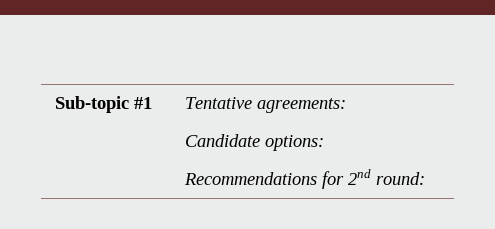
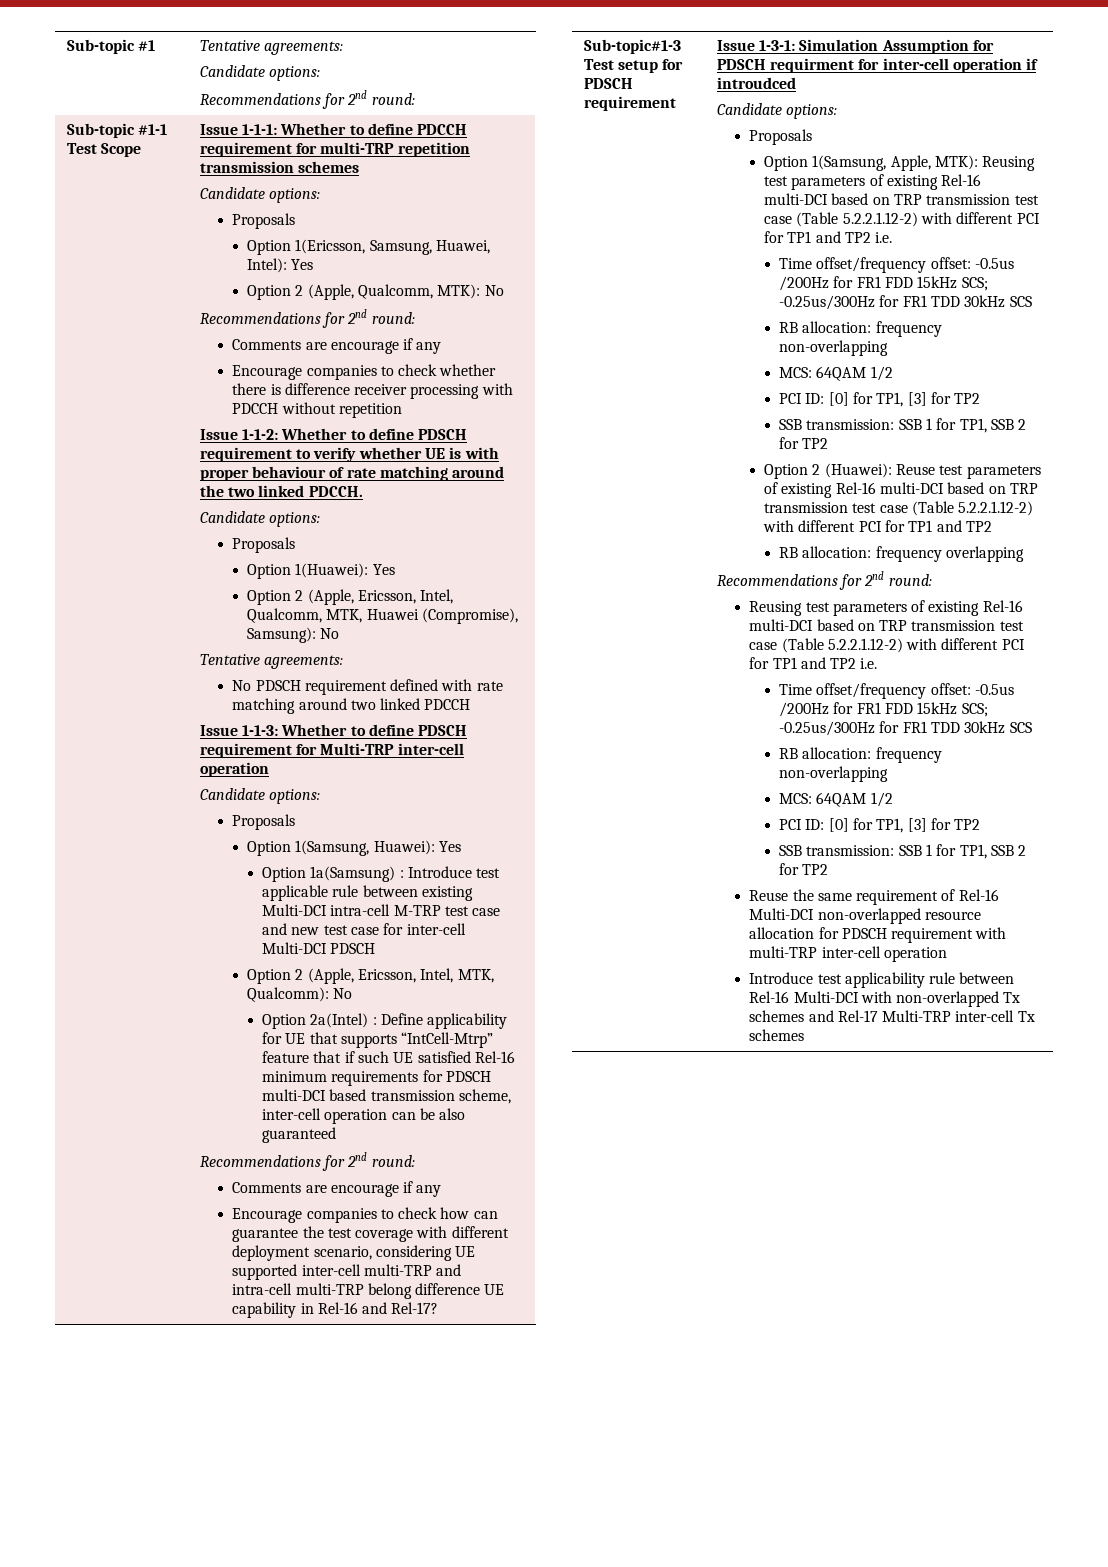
(425, 178) none -> [66,123,167,138] [66,143,141,157] [199,123,468,135] [199,142,470,157] [199,161,359,173] [199,187,320,203] [232,213,296,229] [247,239,491,255] [247,258,314,273] [247,284,504,300] [199,309,415,328] [232,338,442,354] [232,364,497,380] [232,383,513,399] [232,402,402,418] [199,428,468,440] [199,447,499,462] [199,466,505,481] [199,485,363,497] [199,511,320,527] [232,537,296,553] [247,563,395,579] [247,589,454,605] [247,608,519,624] [247,627,340,643] [199,654,343,669] [232,679,503,695] [232,698,471,714] [199,724,468,736] [199,743,464,758] [199,762,269,777] [199,788,320,804] [232,814,296,830] [247,840,462,856] [262,866,501,882] [262,885,474,901] [262,904,501,916] [262,923,466,935] [262,942,376,954] [247,968,494,984] [247,987,353,1002] [262,1013,508,1029] [262,1032,494,1048] [262,1051,516,1063] [262,1070,492,1086] [262,1089,512,1104] [262,1108,466,1124] [262,1127,337,1143] [199,1152,415,1171] [232,1181,442,1197] [232,1207,498,1223] [232,1226,509,1242] [232,1245,476,1261] [232,1264,462,1280] [232,1283,505,1299] [232,1302,439,1318] [583,39,681,54] [583,59,684,73] [583,78,633,89] [583,96,676,111] [716,39,994,54] [716,58,1039,73] [716,77,796,89] [716,103,837,119] [749,129,813,145] [764,155,1036,171] [764,174,982,190] [764,193,1039,205] [764,212,1040,227] [764,231,893,243] [779,257,1015,273] [779,276,988,291] [779,295,1032,310] [779,321,942,337] [779,340,889,356] [779,366,893,381] [779,392,981,407] [779,418,1027,433] [779,437,829,449] [764,463,1041,479] [764,482,1039,498] [764,501,1034,516] [763,520,993,532] [779,546,1025,562] [716,571,932,590] [749,600,1023,616] [749,619,1024,631] [749,638,1025,653] [749,657,878,669] [779,683,1015,699] [779,702,988,717] [779,721,1032,736] [779,747,942,763] [779,766,889,782] [779,792,893,807] [779,818,981,833] [779,844,1027,859] [779,863,829,875] [749,889,999,905] [749,908,981,924] [749,927,1007,943] [749,946,947,962] [749,972,1015,988] [749,991,1021,1007] [749,1010,1035,1022] [749,1029,805,1041] // Sub-topic #1-1 Test Scope | Issue 1-1-1: Whether to define PDCCH requirement for multi-TRP repetition transmission schemes // Candidate options: // Proposals // Option 1(Ericsson, Samsung, Huawei, Intel): Yes // Option 2 (Apple, Qualcomm, MTK): No // Recommendations for 2nd round: // Comments are encourage if any // Encourage companies to check whether there is difference receiver processing with PDCCH without repetition // Issue 1-1-2: Whether to define PDSCH requirement to verify whether UE is with proper behaviour of rate matching around the two linked PDCCH. // Candidate options: // Proposals // Option 1(Huawei): Yes // Option 2 (Apple, Ericsson, Intel, Qualcomm, MTK, Huawei (Compromise), Samsung): No // Tentative agreements: // No PDSCH requirement defined with rate matching around two linked PDCCH // Issue 1-1-3: Whether to define PDSCH requirement for Multi-TRP inter-cell operation // Candidate options: // Proposals // Option 1(Samsung, Huawei): Yes // Option 1a(Samsung) : Introduce test applicable rule between existing Multi-DCI intra-cell M-TRP test case and new test case for inter-cell Multi-DCI PDSCH // Option 2 (Apple, Ericsson, Intel, MTK, Qualcomm): No // Option 2a(Intel) : Define applicability for UE that supports “IntCell-Mtrp” feature that if such UE satisfied Rel-16 minimum requirements for PDSCH multi-DCI based transmission scheme, inter-cell operation can be also guaranteed // Recommendations for 2nd round: // Comments are encourage if any // Encourage companies to check how can guarantee the test coverage with different deployment scenario, considering UE supported inter-cell multi-TRP and intra-cell multi-TRP belong difference UE capability in Rel-16 and Rel-17? // Sub-topic#1-3 Test setup for PDSCH requirement | Issue 1-3-1: Simulation Assumption for PDSCH requirment for inter-cell operation if introudced // Candidate options: // Proposals // Option 1(Samsung, Apple, MTK): Reusing test parameters of existing Rel-16 multi-DCI based on TRP transmission test case (Table 5.2.2.1.12-2) with different PCI for TP1 and TP2 i.e. // Time offset/frequency offset: -0.5us /200Hz for FR1 FDD 15kHz SCS; -0.25us/300Hz for FR1 TDD 30kHz SCS // RB allocation: frequency non-overlapping // MCS: 64QAM 1/2 // PCI ID: [0] for TP1, [3] for TP2 // SSB transmission: SSB 1 for TP1, SSB 2 for TP2 // Option 2 (Huawei): Reuse test parameters of existing Rel-16 multi-DCI based on TRP transmission test case (Table 5.2.2.1.12-2) with different PCI for TP1 and TP2 // RB allocation: frequency overlapping // Recommendations for 2nd round: // Reusing test parameters of existing Rel-16 multi-DCI based on TRP transmission test case (Table 5.2.2.1.12-2) with different PCI for TP1 and TP2 i.e. // Time offset/frequency offset: -0.5us /200Hz for FR1 FDD 15kHz SCS; -0.25us/300Hz for FR1 TDD 30kHz SCS // RB allocation: frequency non-overlapping // MCS: 64QAM 1/2 // PCI ID: [0] for TP1, [3] for TP2 // SSB transmission: SSB 1 for TP1, SSB 2 for TP2 // Reuse the same requirement of Rel-16 Multi-DCI non-overlapped resource allocation for PDSCH requirement with multi-TRP inter-cell operation // Introduce test applicability rule between Rel-16 Multi-DCI with non-overlapped Tx schemes and Rel-17 Multi-TRP inter-cell Tx schemes

